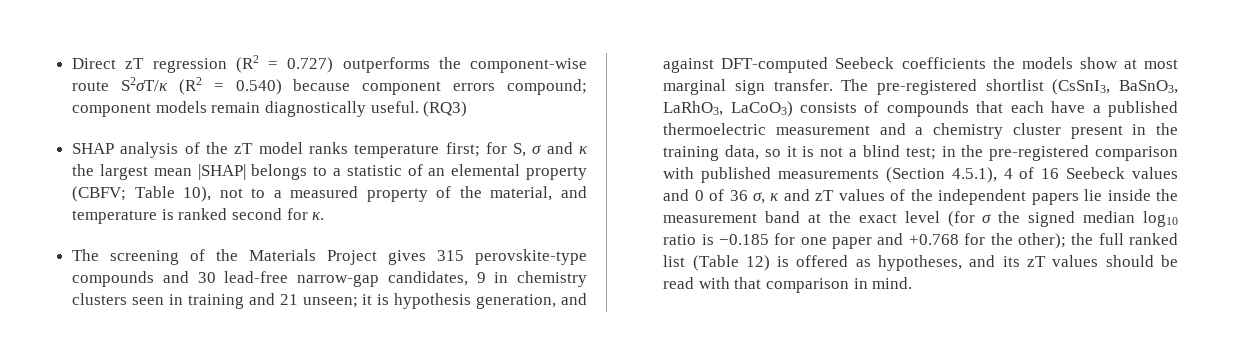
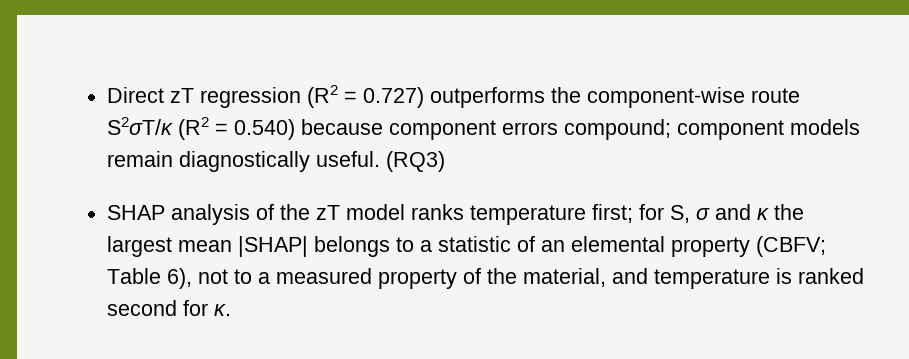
[183,186,212,202] 10), -> [167,268,193,289] 6),
[72,249,587,265] [72,271,587,287] [72,293,587,309] [663,57,1178,73] [663,79,1178,95] [663,101,1178,117] [663,123,1178,139] [663,145,1178,161] [663,167,1178,183] [663,189,1178,205] [663,211,1178,227] [663,233,1178,249] [663,255,1178,271] [663,277,913,293] // The screening of the Materials Project gives 315 perovskite-type compounds and 30 lead-free narrow-gap candidates, 9 in chemistry clusters seen in training and 21 unseen; it is hypothesis generation, and against DFT-computed Seebeck coefficients the models show at most marginal sign transfer. The pre-registered shortlist (CsSnI3, BaSnO3, LaRhO3, LaCoO3) consists of compounds that each have a published thermoelectric measurement and a chemistry cluster present in the training data, so it is not a blind test; in the pre-registered comparison with published measurements (Section 4.5.1), 4 of 16 Seebeck values and 0 of 36 σ, κ and zT values of the independent papers lie inside the measurement band at the exact level (for σ the signed median log10 ratio is −0.185 for one paper and +0.768 for the other); the full ranked list (Table 12) is offered as hypotheses, and its zT values should be read with that comparison in mind. -> (232, 310) none

